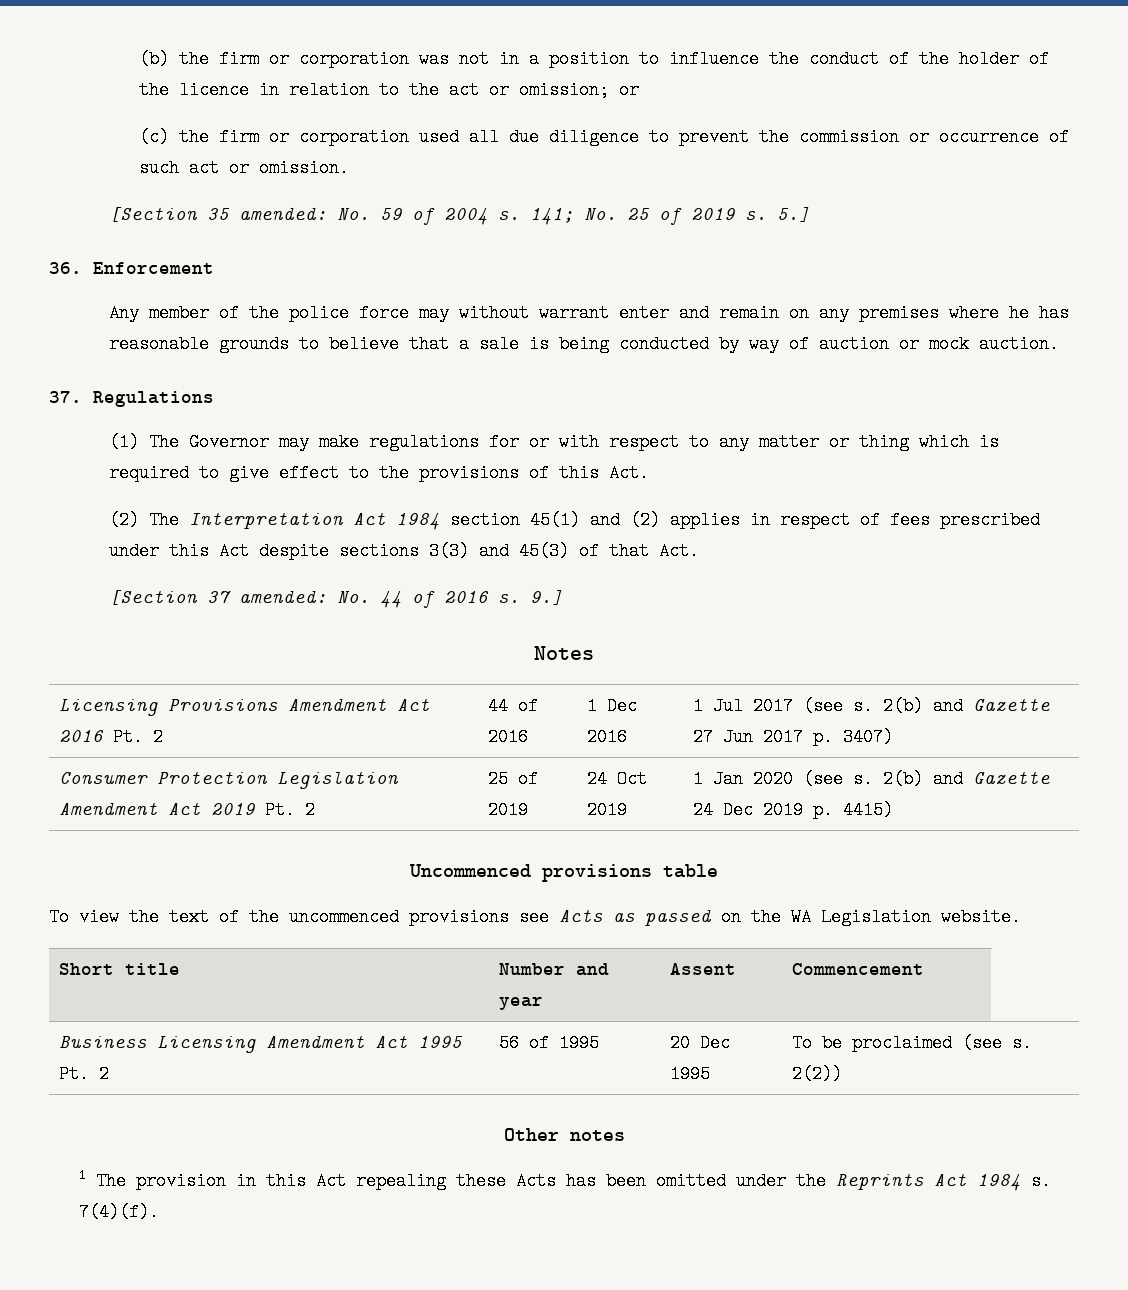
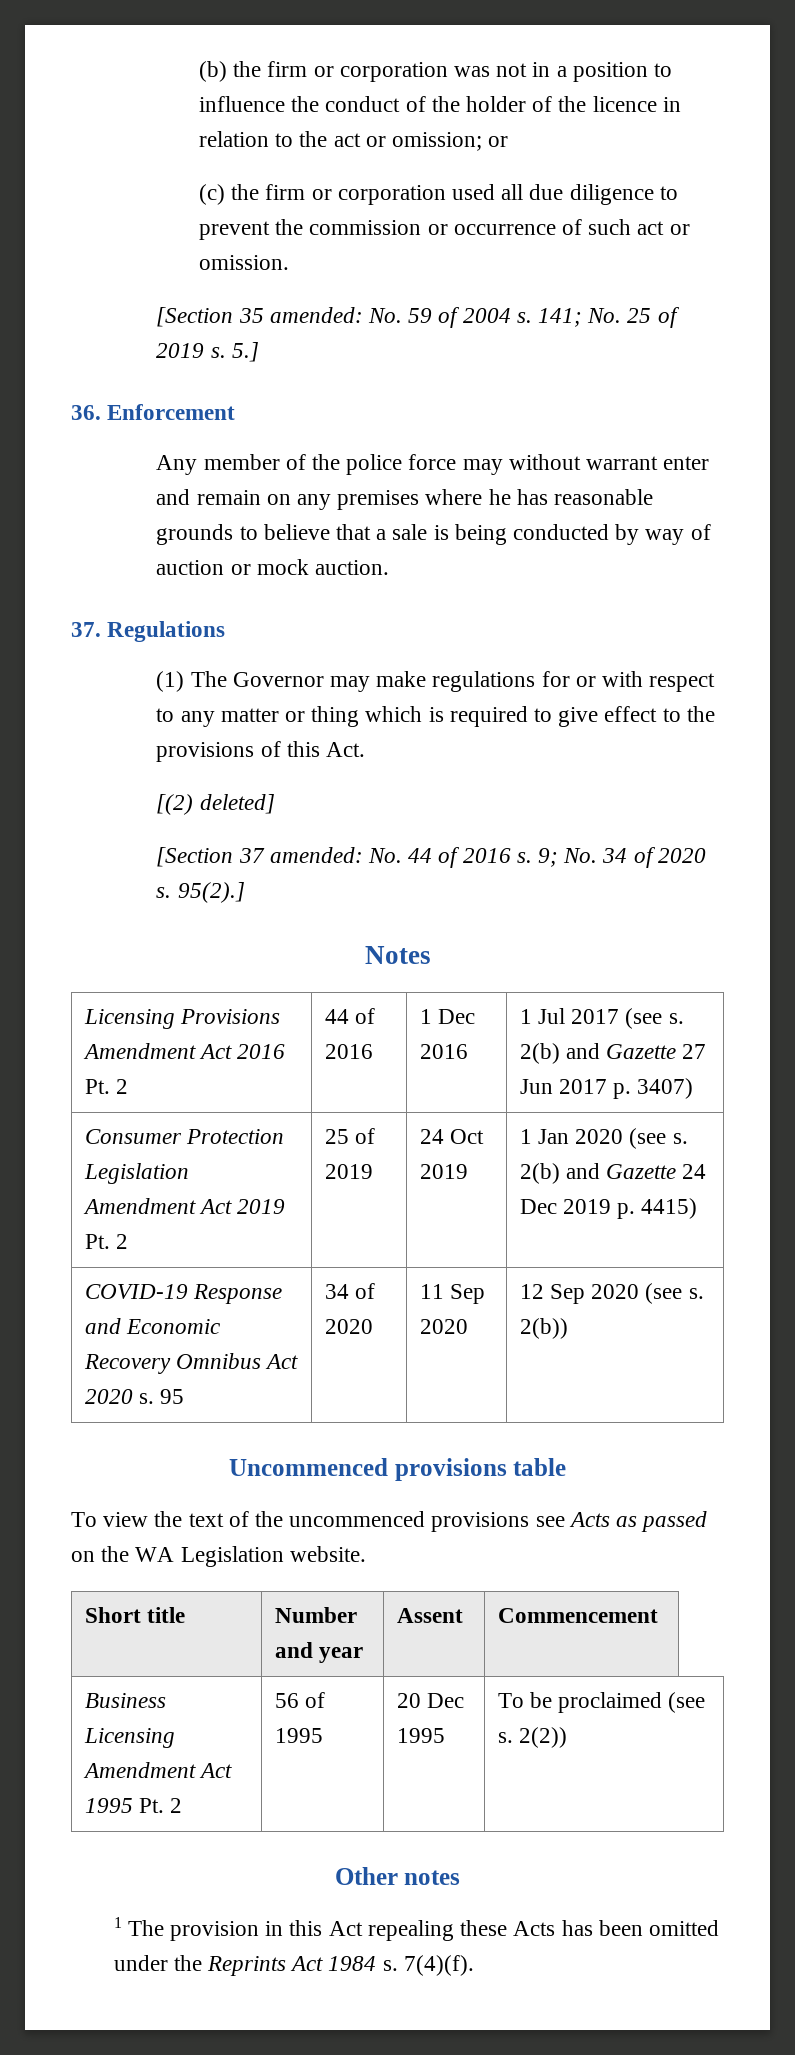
[108,511,1040,531] [108,542,699,560] (2) The Interpretation Act 1984 section 45(1) and (2) applies in respect of fees prescribed under this Act despite sections 3(3) and 45(3) of that Act. -> [156,794,275,815] [(2) deleted]
[529,590,563,605] 9.] -> [537,847,706,868] [156,882,245,903] 9; No. 34 of 2020 s. 95(2).]
(893, 810) none -> [84,1284,282,1304] [84,1318,220,1334] [83,1353,299,1374] [84,1389,185,1404] [324,1283,375,1299] [324,1319,373,1334] [419,1284,485,1304] [419,1319,468,1334] [519,1283,704,1304] [519,1318,568,1339] // COVID-19 Response and Economic Recovery Omnibus Act 2020 s. 95 | 34 of 2020 | 11 Sep 2020 | 12 Sep 2020 (see s. 2(b))

